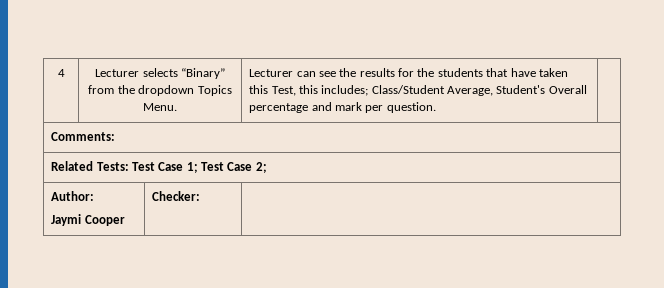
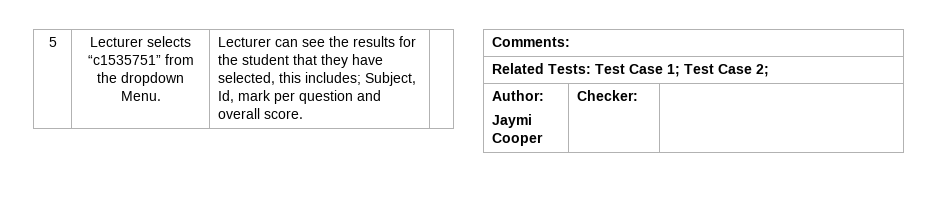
[57,69,65,77] 4 -> [48,37,57,47] 5
[180,68,225,79] “Binary” -> [87,55,161,65] “c1535751”
[197,85,232,96] Topics -> (184, 79) none
[437,68,568,77] [249,85,587,96] [249,102,436,113] students that have taken this Test, this includes; Class/Student Average, Student's Overall percentage and mark per question. -> [241,54,383,68] [217,72,416,86] [217,90,381,104] [217,108,303,119] student that they have selected, this includes; Subject, Id, mark per question and overall score.

